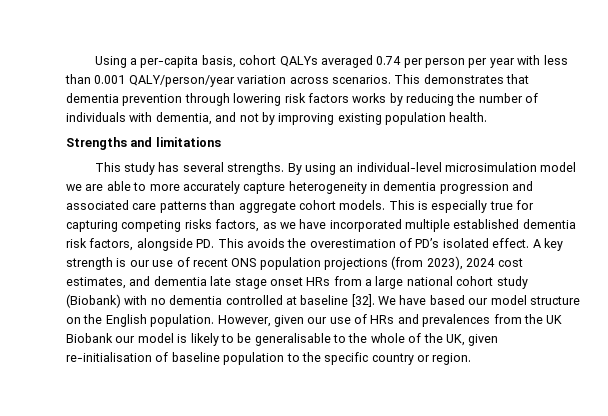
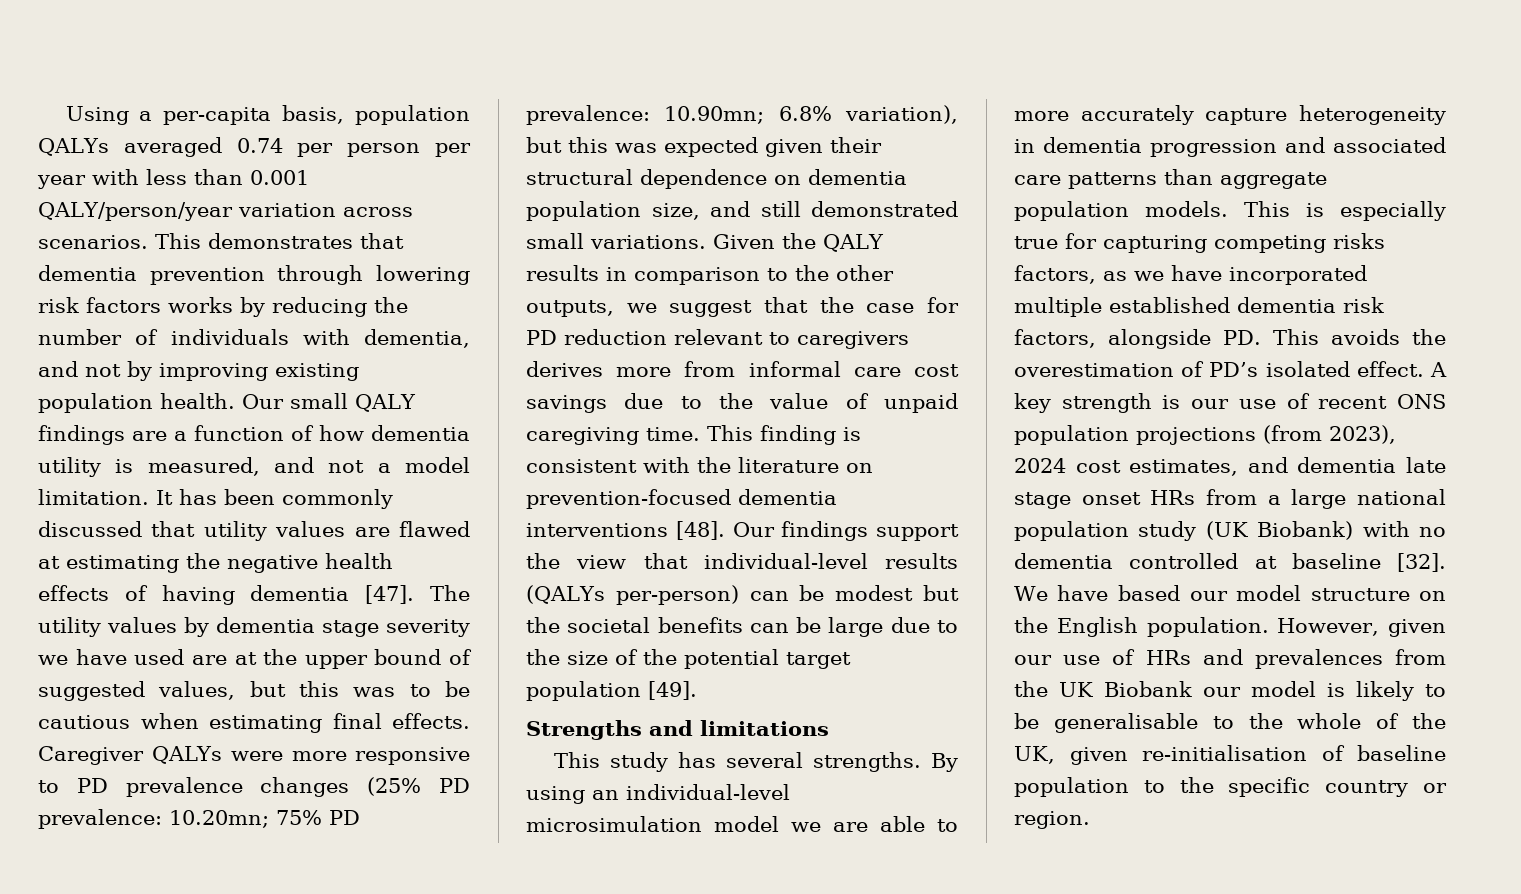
[239,55,277,65] cohort -> [355,105,470,125] population
(488, 117) none -> [242,393,416,412] [38,425,470,445] [38,457,470,477] [38,489,393,509] [38,521,470,541] [38,553,393,573] [38,585,470,605] [38,617,470,637] [38,649,472,669] [38,681,470,701] [38,713,470,733] [38,746,470,765] [38,777,470,797] [38,809,360,829] [526,105,958,125] [526,137,882,157] [526,169,907,189] [526,201,958,221] [526,233,884,252] [526,265,894,285] [526,297,959,317] [526,329,909,349] [526,361,959,377] [526,393,958,413] [526,425,861,445] [526,457,873,473] [526,489,837,509] [526,521,959,541] [526,553,958,569] [526,585,959,605] [526,617,958,637] [526,649,851,669] [526,681,697,701] Our small QALY findings are a function of how dementia utility is measured, and not a model limitation. It has been commonly discussed that utility values are flawed at estimating the negative health effects of having dementia [47]. The utility values by dementia stage severity we have used are at the upper bound of suggested values, but this was to be cautious when estimating final effects. Caregiver QALYs were more responsive to PD prevalence changes (25% PD prevalence: 10.20mn; 75% PD prevalence: 10.90mn; 6.8% variation), but this was expected given their structural dependence on dementia population size, and still demonstrated small variations. Given the QALY results in comparison to the other outputs, we suggest that the case for PD reduction relevant to caregivers derives more from informal care cost savings due to the value of unpaid caregiving time. This finding is consistent with the literature on prevention-focused dementia interventions [48]. Our findings support the view that individual-level results (QALYs per-person) can be modest but the societal benefits can be large due to the size of the potential target population [49].
[298,200,336,210] cohort -> [1014,201,1129,221] population
[456,276,528,289] [66,294,121,308] cohort study (Biobank) -> [1014,521,1354,541] population study (UK Biobank)

